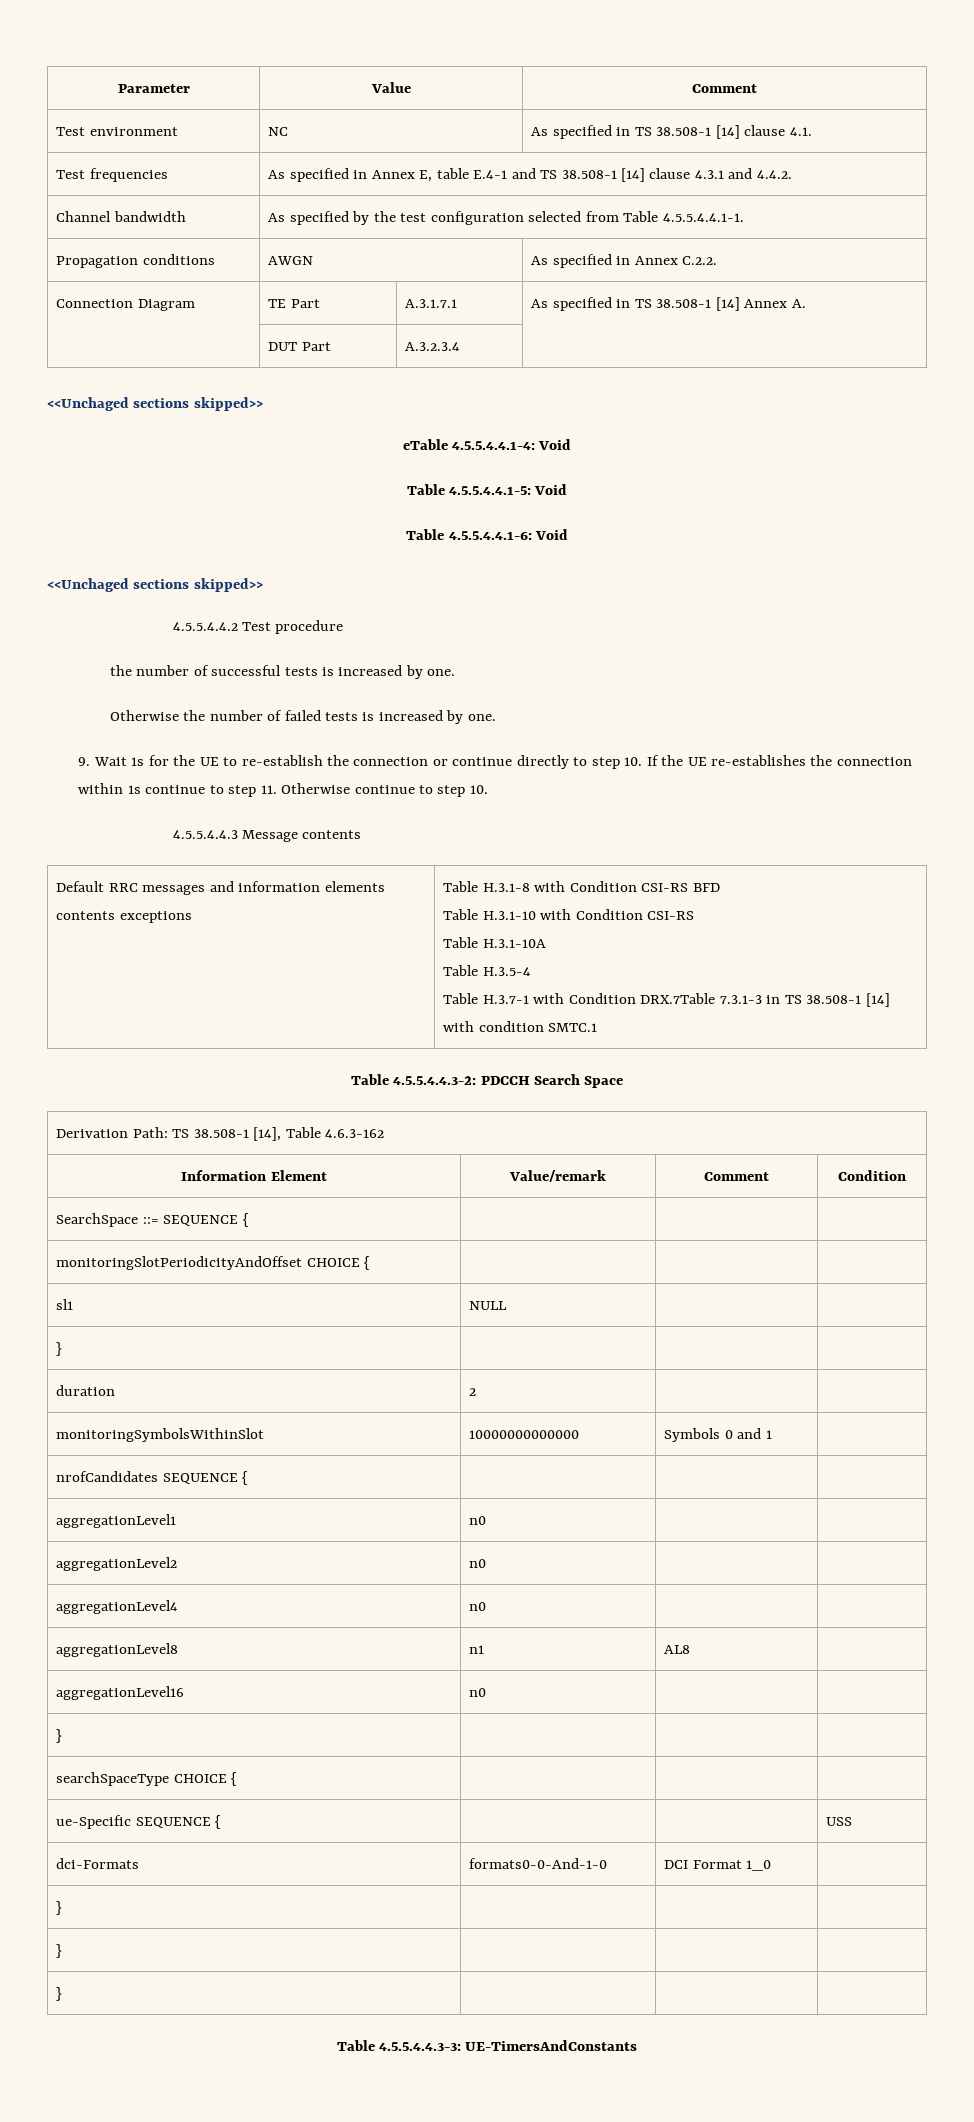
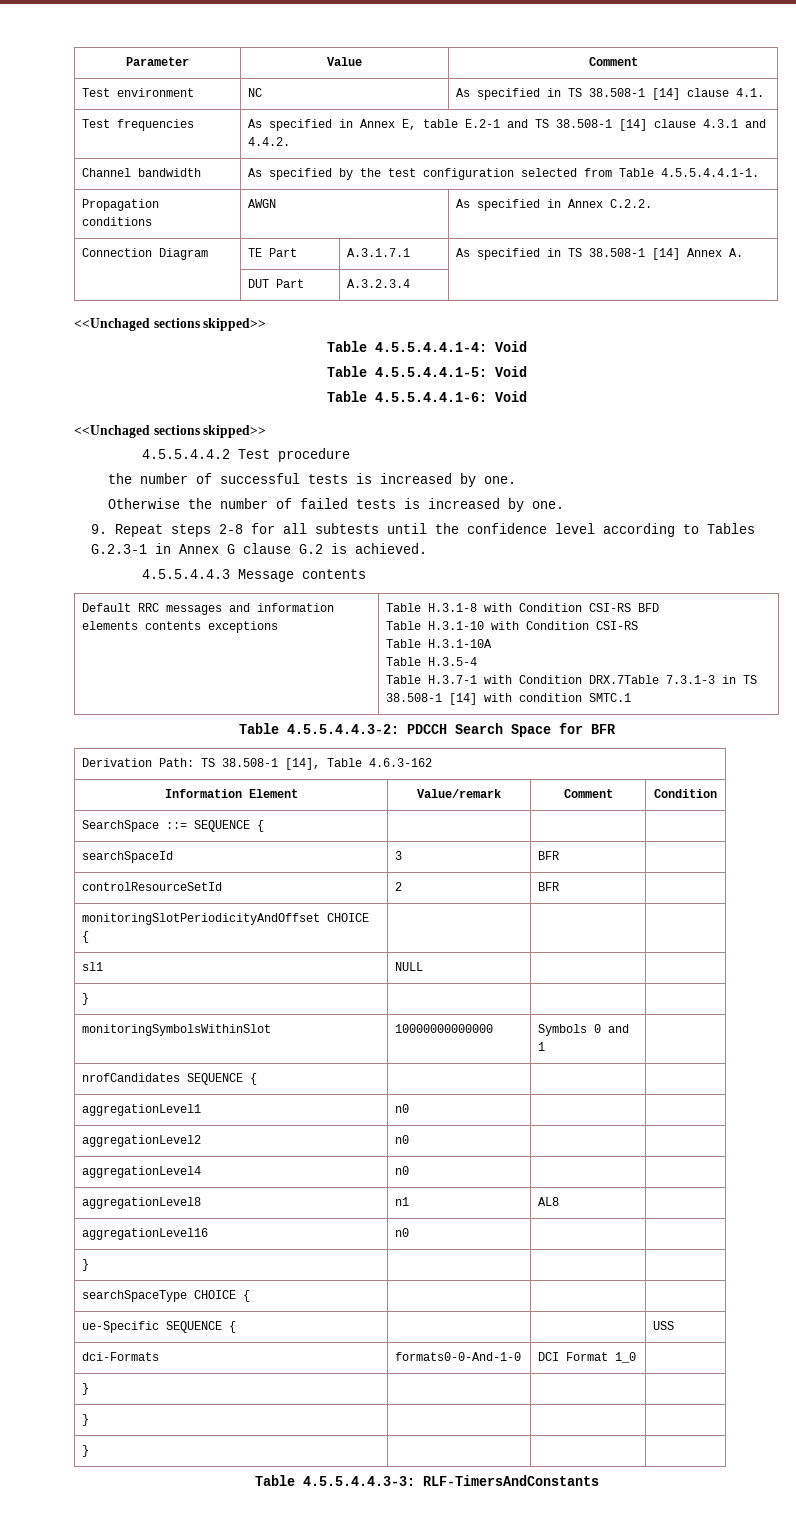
[473,170,508,179] E.4-1 -> [465,119,501,128] E.2-1
[402,439,448,450] eTable -> [326,341,367,352] Table
[93,755,912,769] [78,783,488,797] Wait 1s for the UE to re-establish the connection or continue directly to step 10. If the UE re-establishes the connection within 1s continue to step 11. Otherwise continue to step 10. -> [114,523,755,537] [90,543,427,554] Repeat steps 2-8 for all subtests until the confidence level according to Tables G.2.3-1 in Annex G clause G.2 is achieved.
(624, 1082) none -> [558,723,616,734] for BFR
(249, 1220) none -> [82,851,174,863] [395,851,403,860] [538,851,560,860] [82,882,223,891] [395,882,403,891] [538,882,560,891] // searchSpaceId | 3 | BFR | // controlResourceSetId | 2 | BFR |
[56,1385,116,1396] [469,1388,477,1396] // duration | 2 | | -> (90, 999) none
[465,2040,638,2051] UE-TimersAndConstants -> [422,1475,599,1486] RLF-TimersAndConstants

